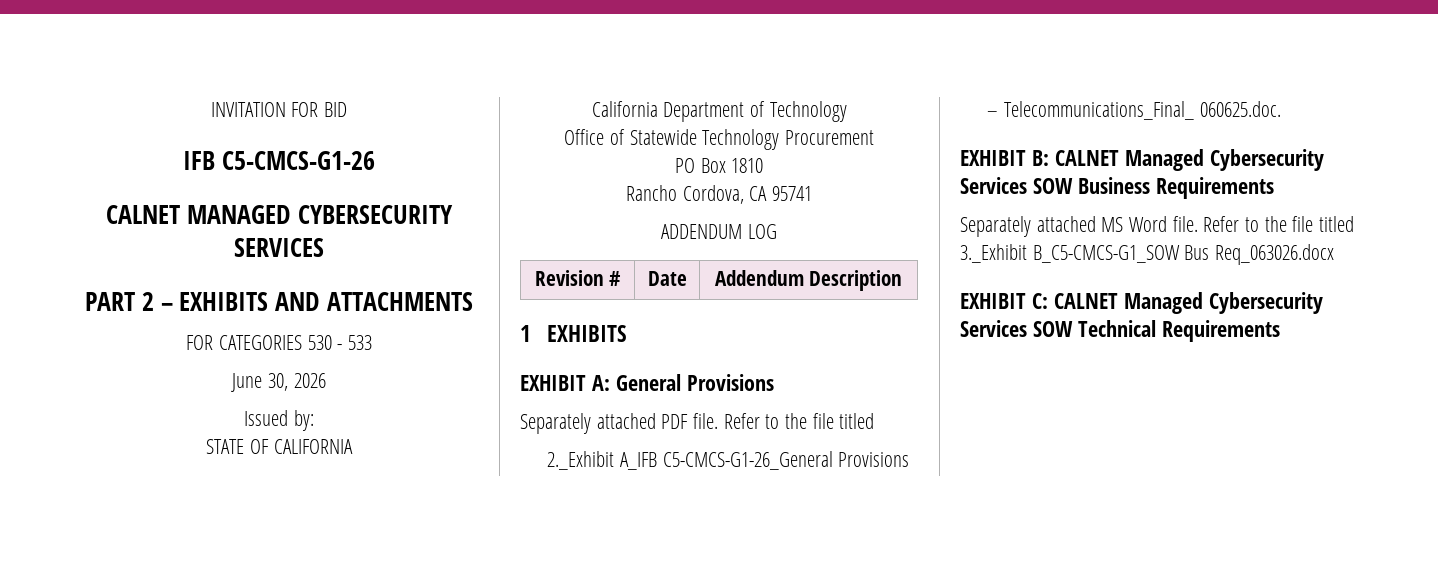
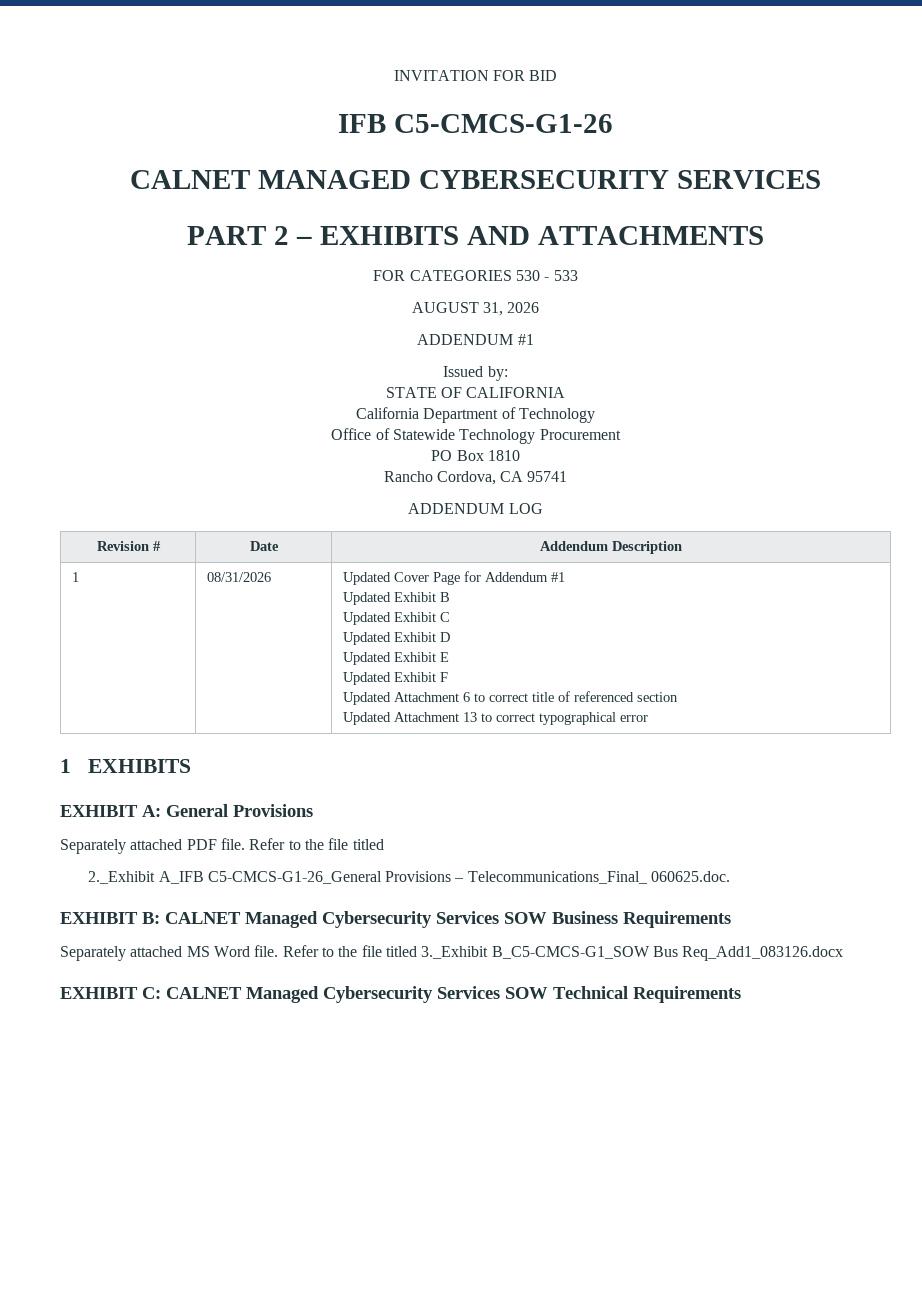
[231,373,288,392] June 30, -> [411,302,503,316] AUGUST 31,
(326, 380) none -> [417,334,534,345] // ADDENDUM #1
(903, 280) none -> [72,572,80,582] [207,572,272,582] [343,571,566,585] [343,592,451,605] [343,612,451,625] [343,632,451,645] [343,652,450,665] [343,672,449,685] [343,691,679,705] [343,712,649,725] // 1 | 08/31/2026 | Updated Cover Page for Addendum #1 // Updated Exhibit B // Updated Exhibit C // Updated Exhibit D // Updated Exhibit E // Updated Exhibit F // Updated Attachment 6 to correct title of referenced section // Updated Attachment 13 to correct typographical error
[1215,244,1335,265] Req_063026.docx -> [682,946,844,961] Req_Add1_083126.docx

